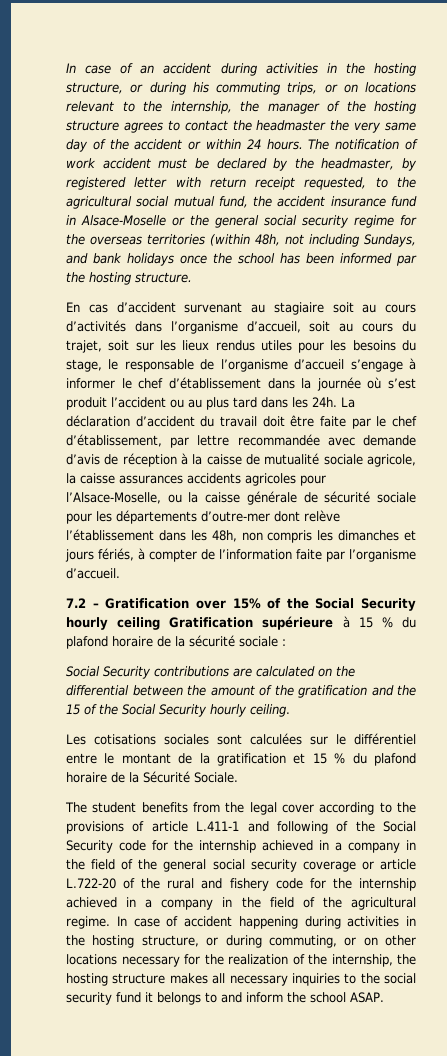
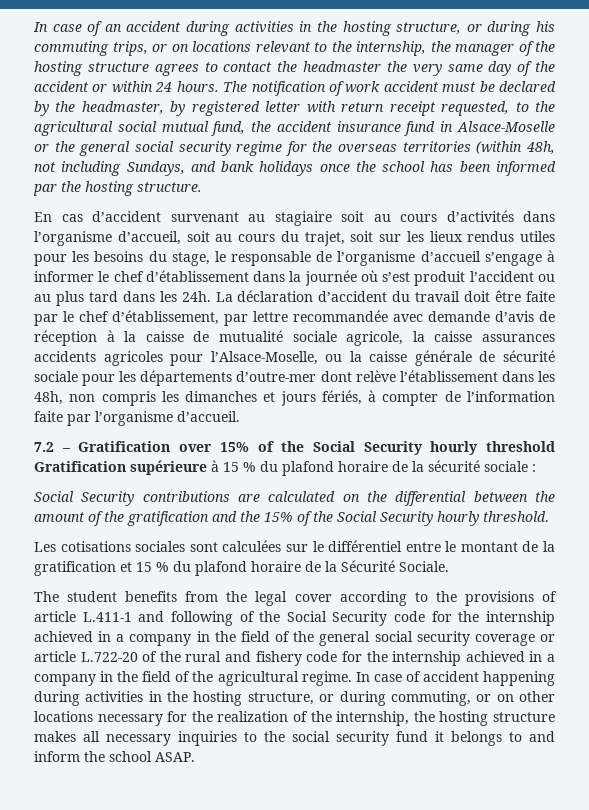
[117,617,161,630] ceiling -> [485,441,555,452] threshold
[66,704,290,717] 15 of the Social Security hourly ceiling. -> [264,511,549,526] 15% of the Social Security hourly threshold.

